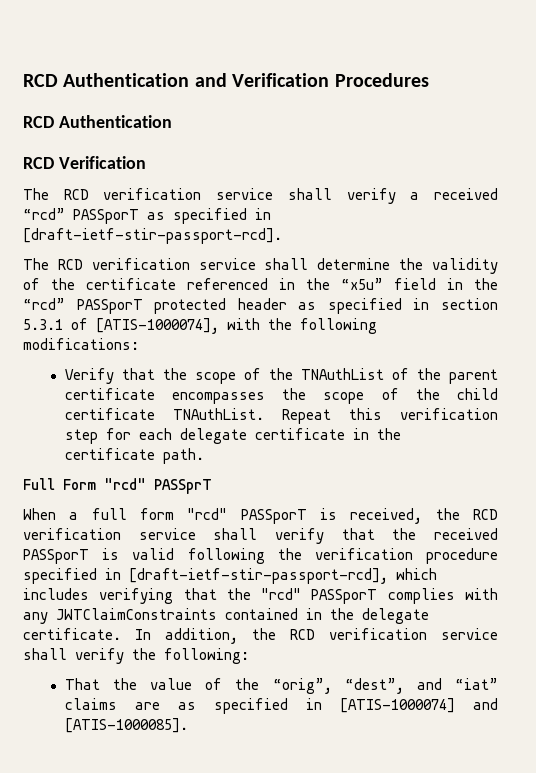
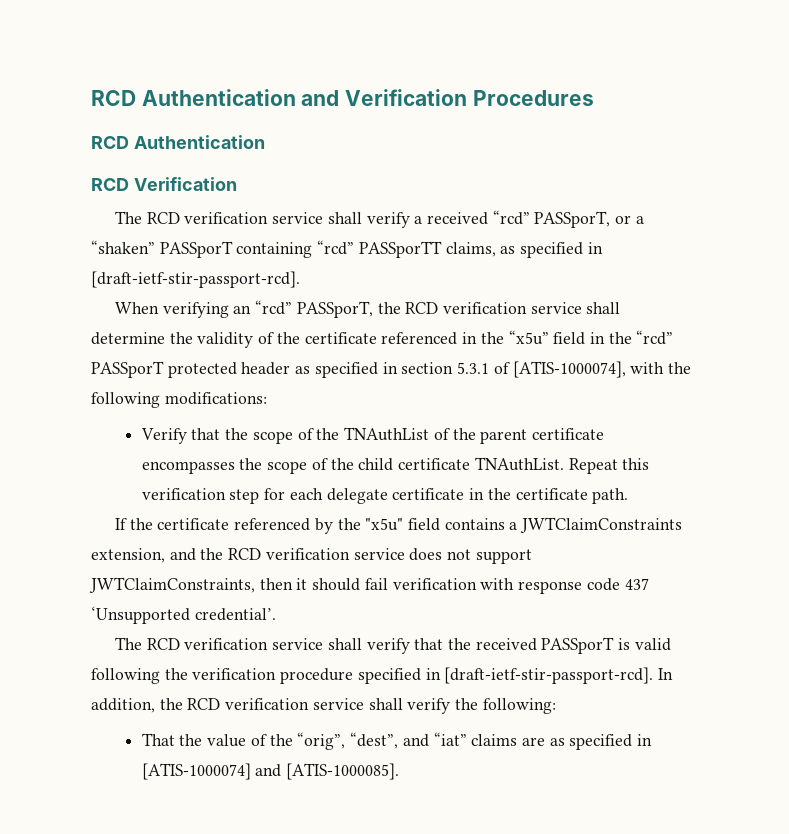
[73,208,271,224] [23,228,282,244] [23,258,49,270] PASSporT as specified in [draft-ietf-stir-passport-rcd]. // The -> [534,211,644,228] [91,240,603,258] [91,271,300,288] [114,300,401,318] PASSporT, or a “shaken” PASSporT containing “rcd” PASSporTT claims, as specified in [draft-ietf-stir-passport-rcd]. // When verifying an “rcd” PASSporT, the
[23,478,212,494] [23,508,460,524] Full Form "rcd" PASSprT // When a full form "rcd" PASSporT is received, the -> [114,517,683,534] [91,548,532,564] [89,577,649,594] [91,606,276,624] [114,637,142,650] If the certificate referenced by the "x5u" field contains a JWTClaimConstraints extension, and the RCD verification service does not support JWTClaimConstraints, then it should fail verification with response code 437 ‘Unsupported credential’. // The
[129,568,437,584] [23,588,498,604] [23,608,429,624] [23,628,121,640] [draft-ietf-stir-passport-rcd], which includes verifying that the "rcd" PASSporT complies with any JWTClaimConstraints contained in the delegate certificate. -> [444,667,654,684] [draft-ietf-stir-passport-rcd].

